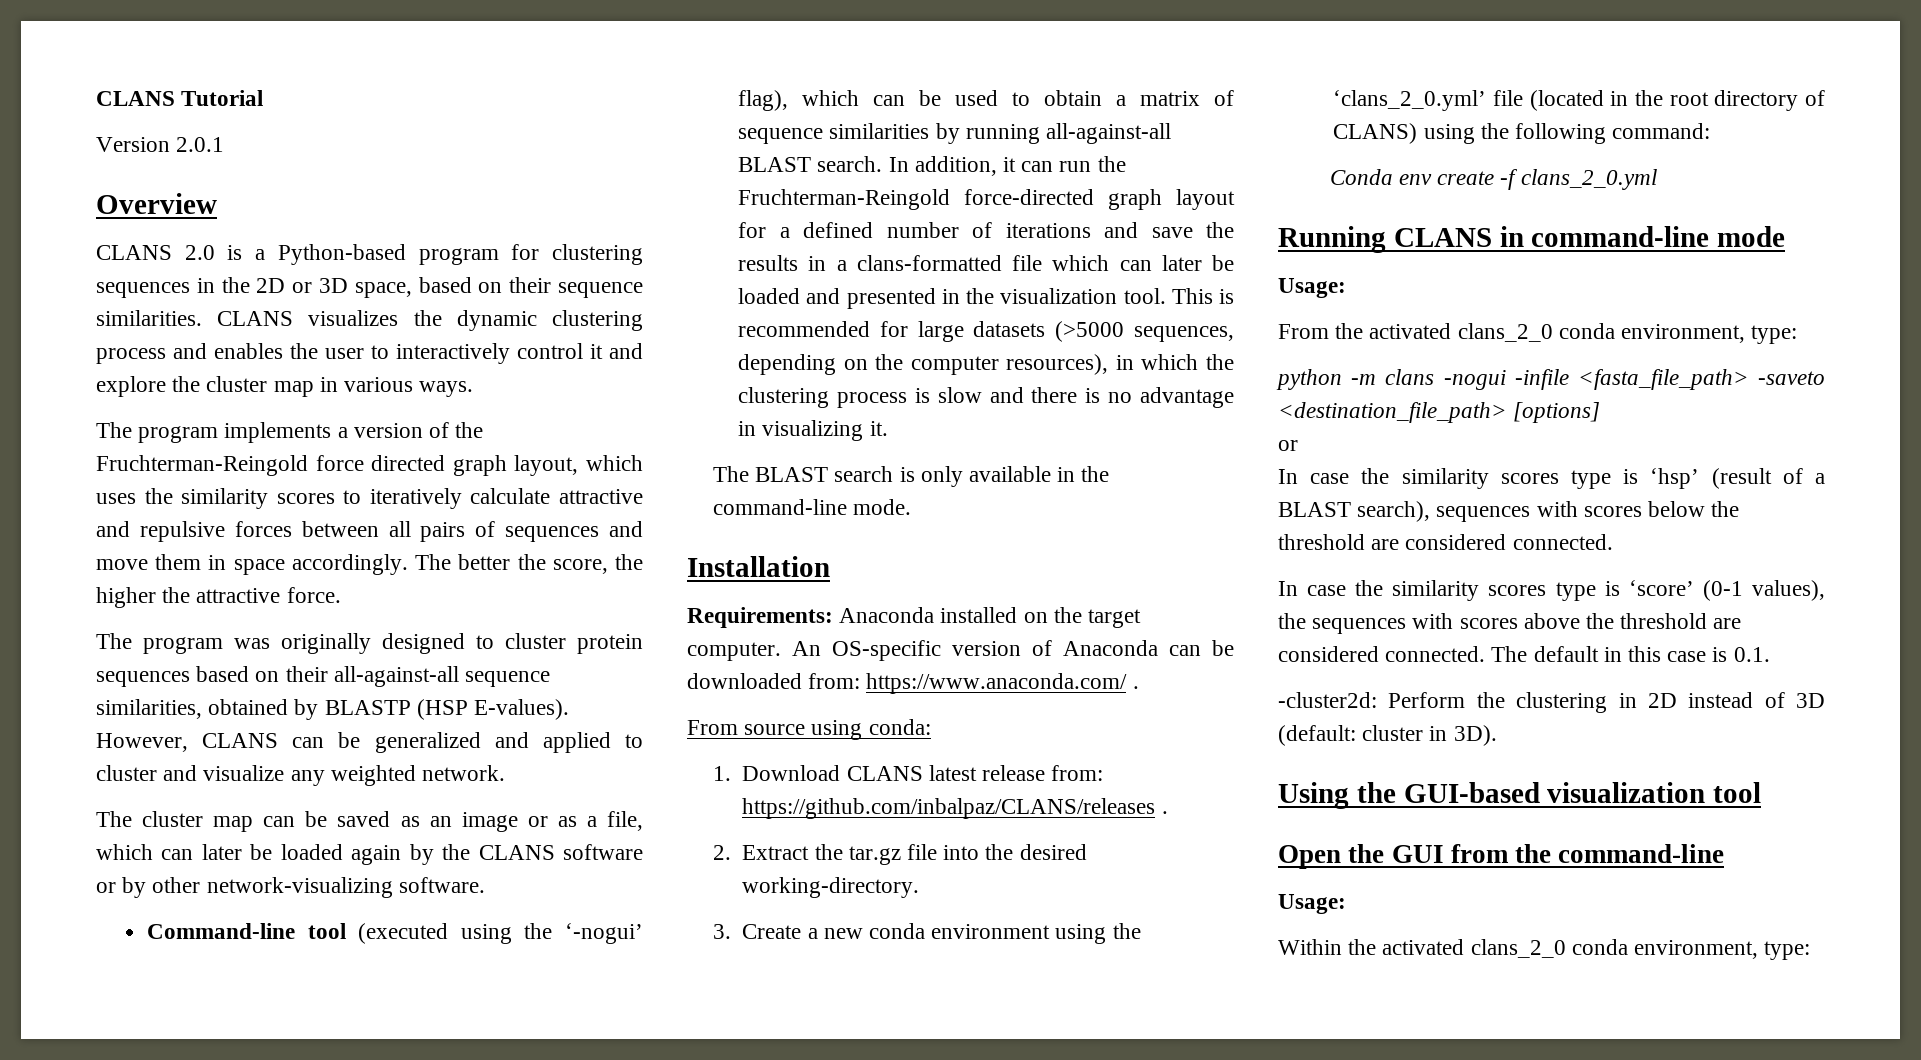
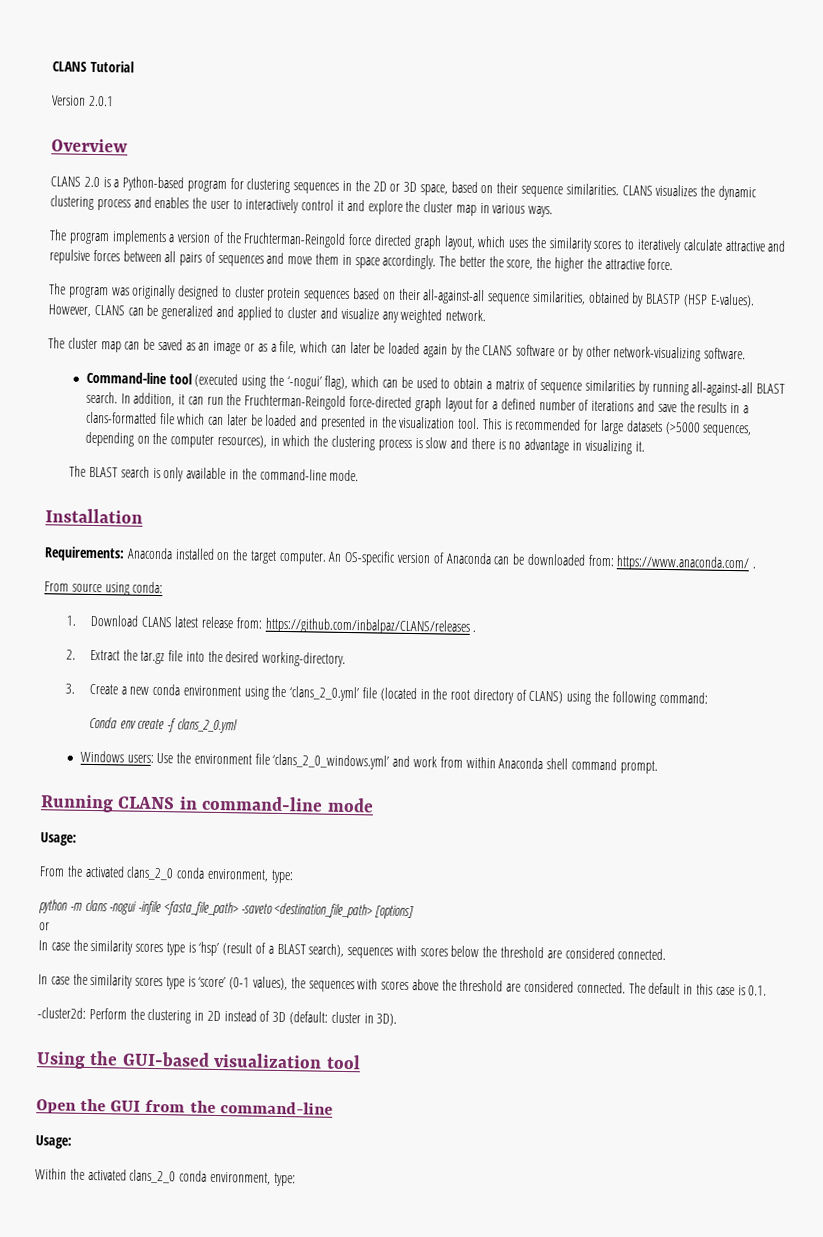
(1657, 179) none -> [79,750,658,774] // Windows users: Use the environment file ‘clans_2_0_windows.yml’ and work from within Anaconda shell command prompt.

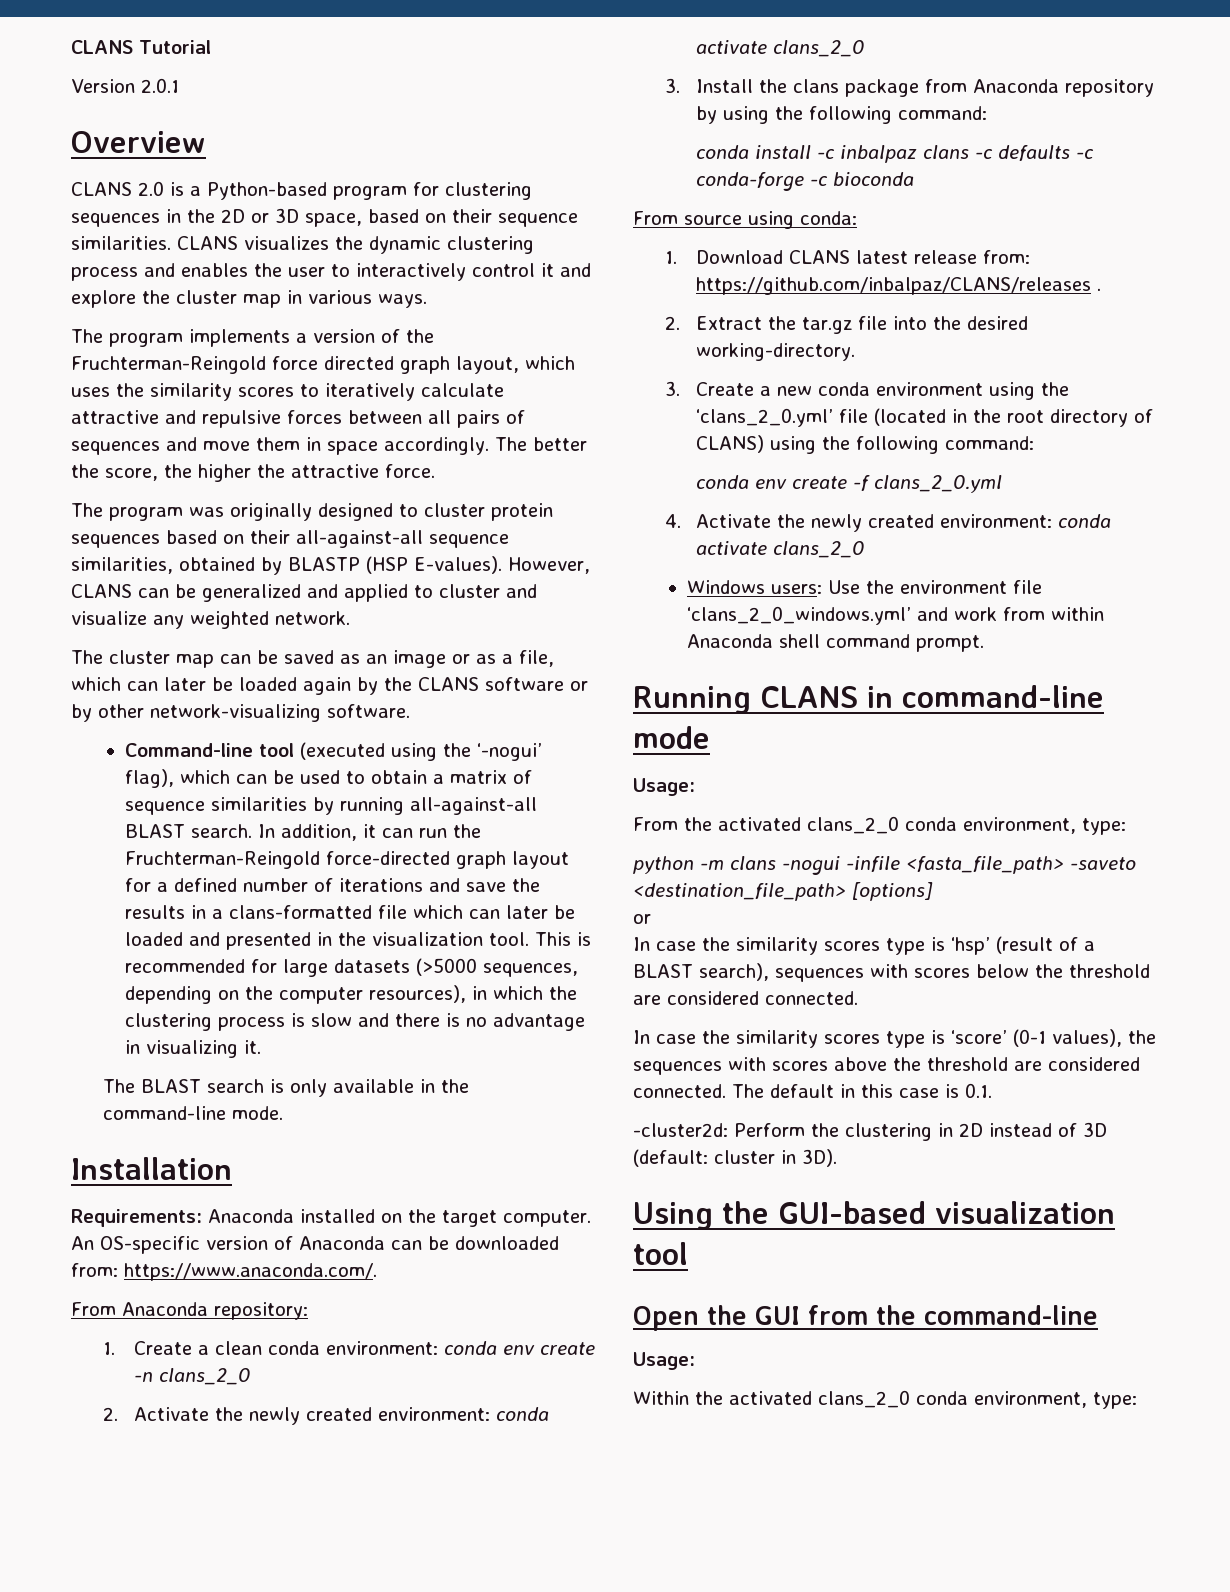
[616,555,757,572] https://www.anaconda.com/ . -> [124,1263,377,1281] [71,1302,308,1320] [102,1341,596,1355] [134,1368,251,1385] [102,1407,550,1425] [696,40,865,57] [664,78,1155,97] [696,106,988,124] [696,145,1095,163] [696,172,915,191] https://www.anaconda.com/. // From Anaconda repository: // 1. Create a clean conda environment: conda env create -n clans_2_0 // 2. Activate the newly created environment: conda activate clans_2_0 // 3. Install the clans package from Anaconda repository by using the following command: // conda install -c inbalpaz clans -c defaults -c conda-forge -c bioconda
[88,716,117,729] Conda -> [696,475,750,489] conda
(238, 726) none -> [664,514,1112,532] [696,541,865,558] // 4. Activate the newly created environment: conda activate clans_2_0

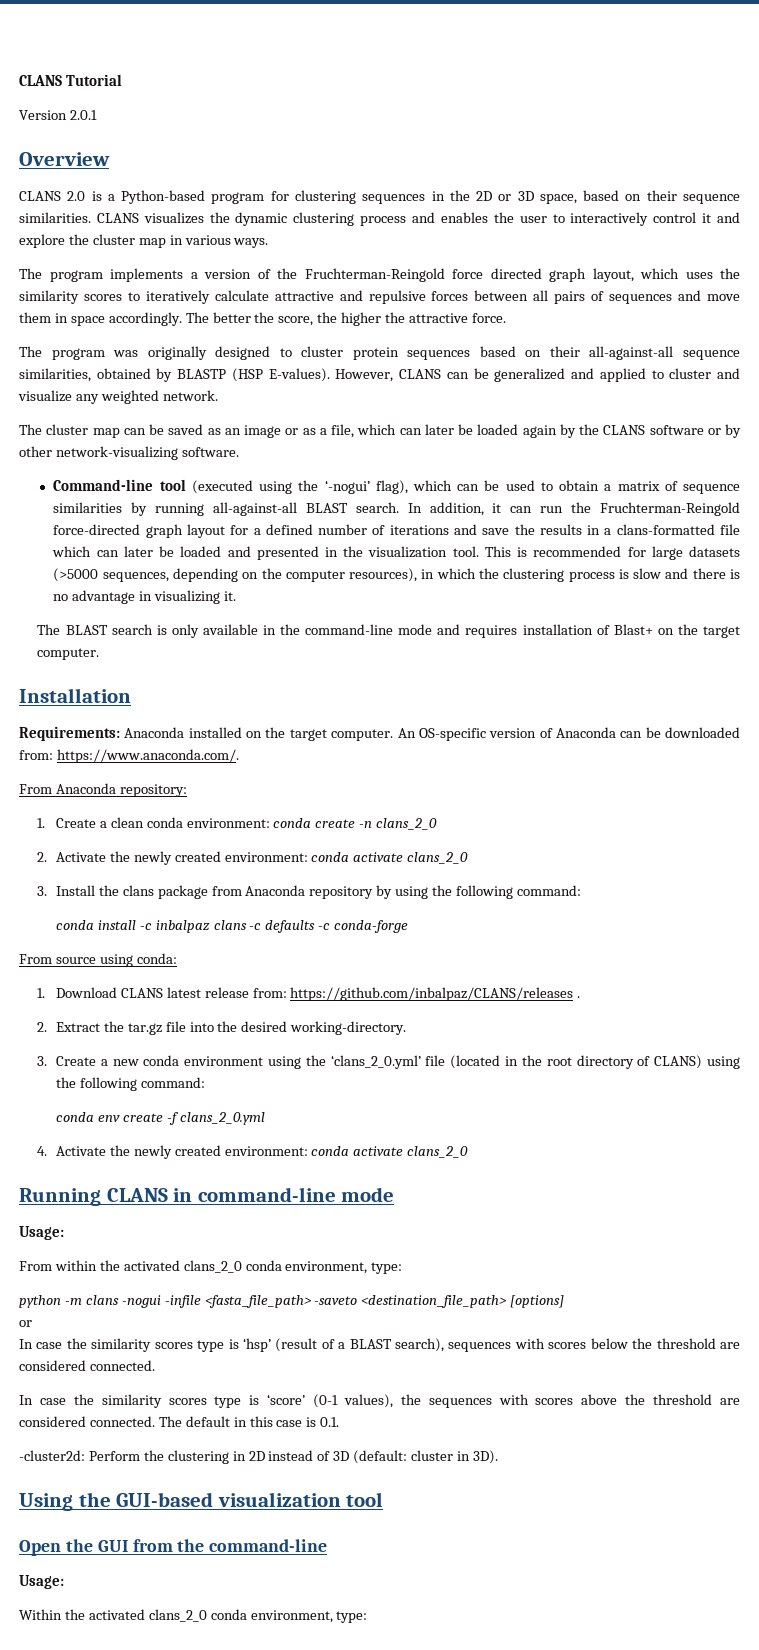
[231,1106,283,1120] mode. -> [398,624,740,638] [37,648,100,660] mode and requires installation of Blast+ on the target computer.
[503,1345,536,1355] env -> (312, 823) none
[810,172,915,186] -c bioconda -> (409, 926) none
[687,580,1043,594] [687,606,1105,625] [687,634,985,652] // Windows users: Use the environment file ‘clans_2_0_windows.yml’ and work from within Anaconda shell command prompt. -> (469, 1152) none
(678, 824) none -> [54,1260,97,1271] within

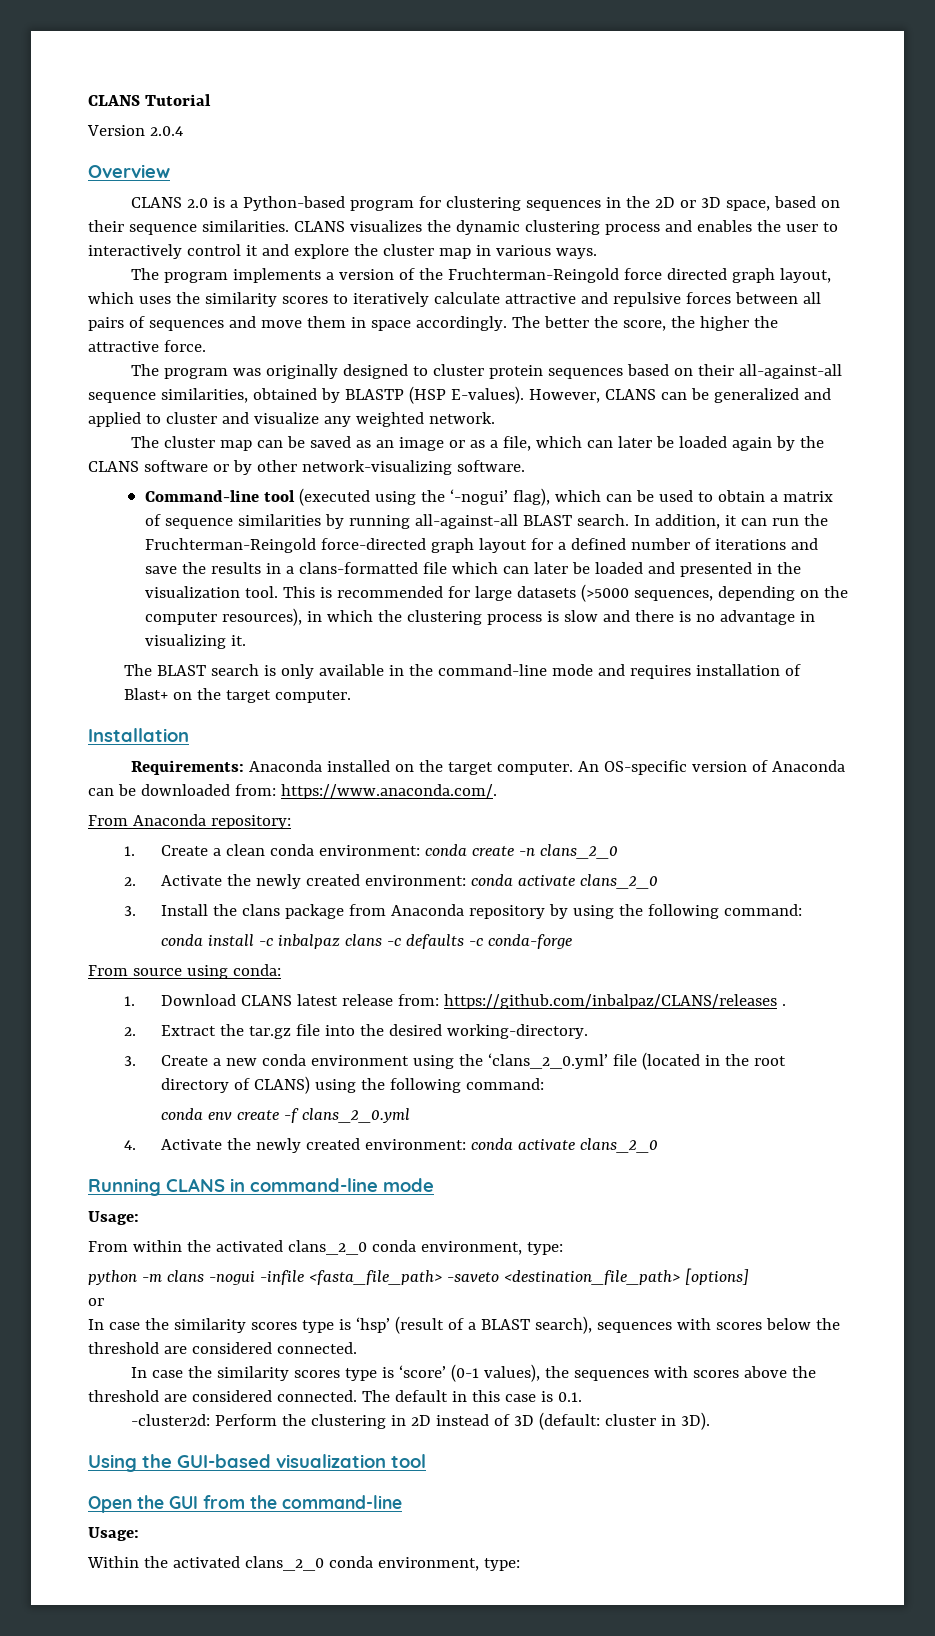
[69,110,97,120] 2.0.1 -> [149,126,183,136] 2.0.4

